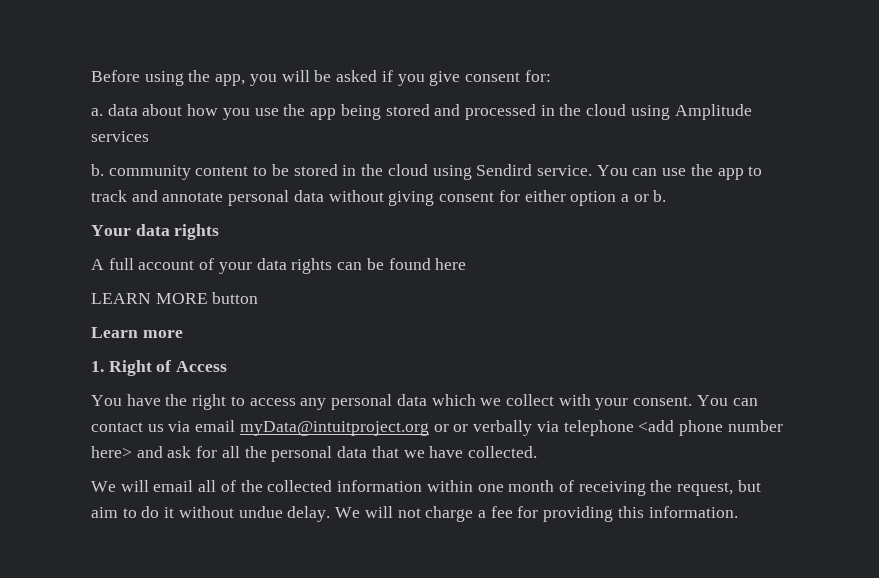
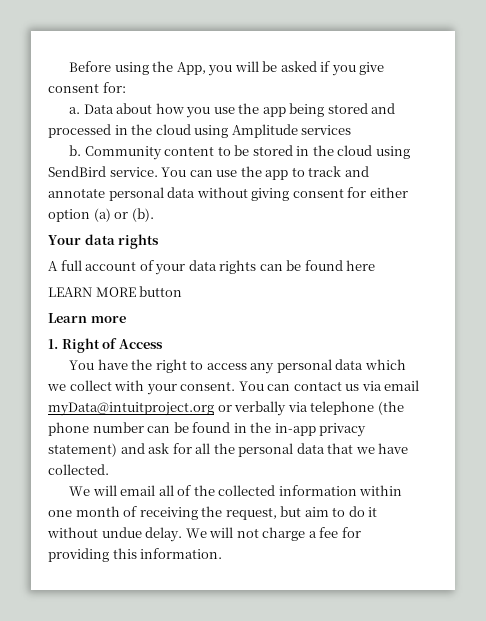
[215,74,246,86] app, -> [176,62,206,75] App,
[107,104,138,116] data -> [83,104,114,114] Data
[108,165,191,180] community -> [84,146,162,160] Community
[476,164,533,176] Sendird -> [48,166,106,177] SendBird
[620,190,667,202] a or b. -> [93,208,154,222] (a) or (b).
[453,424,469,432] or -> (232, 408) none
[638,420,675,432] <add -> [377,401,404,415] (the
[91,446,132,458] here> -> [147,422,367,437] [48,443,117,457] can be found in the in-app privacy statement)

